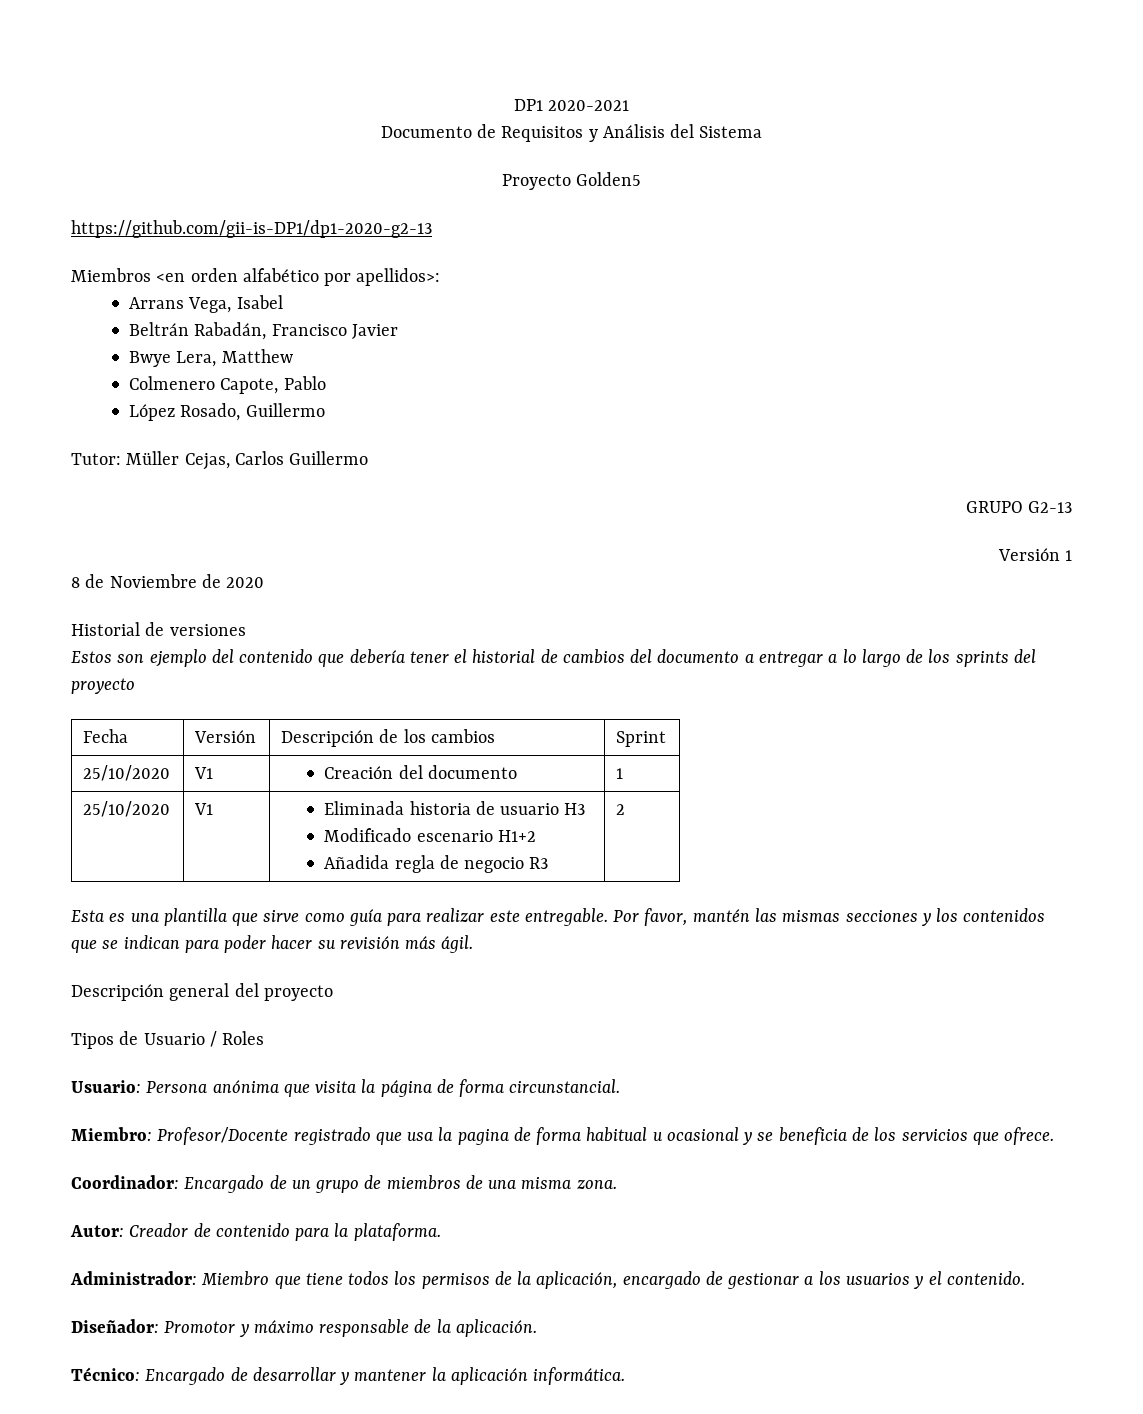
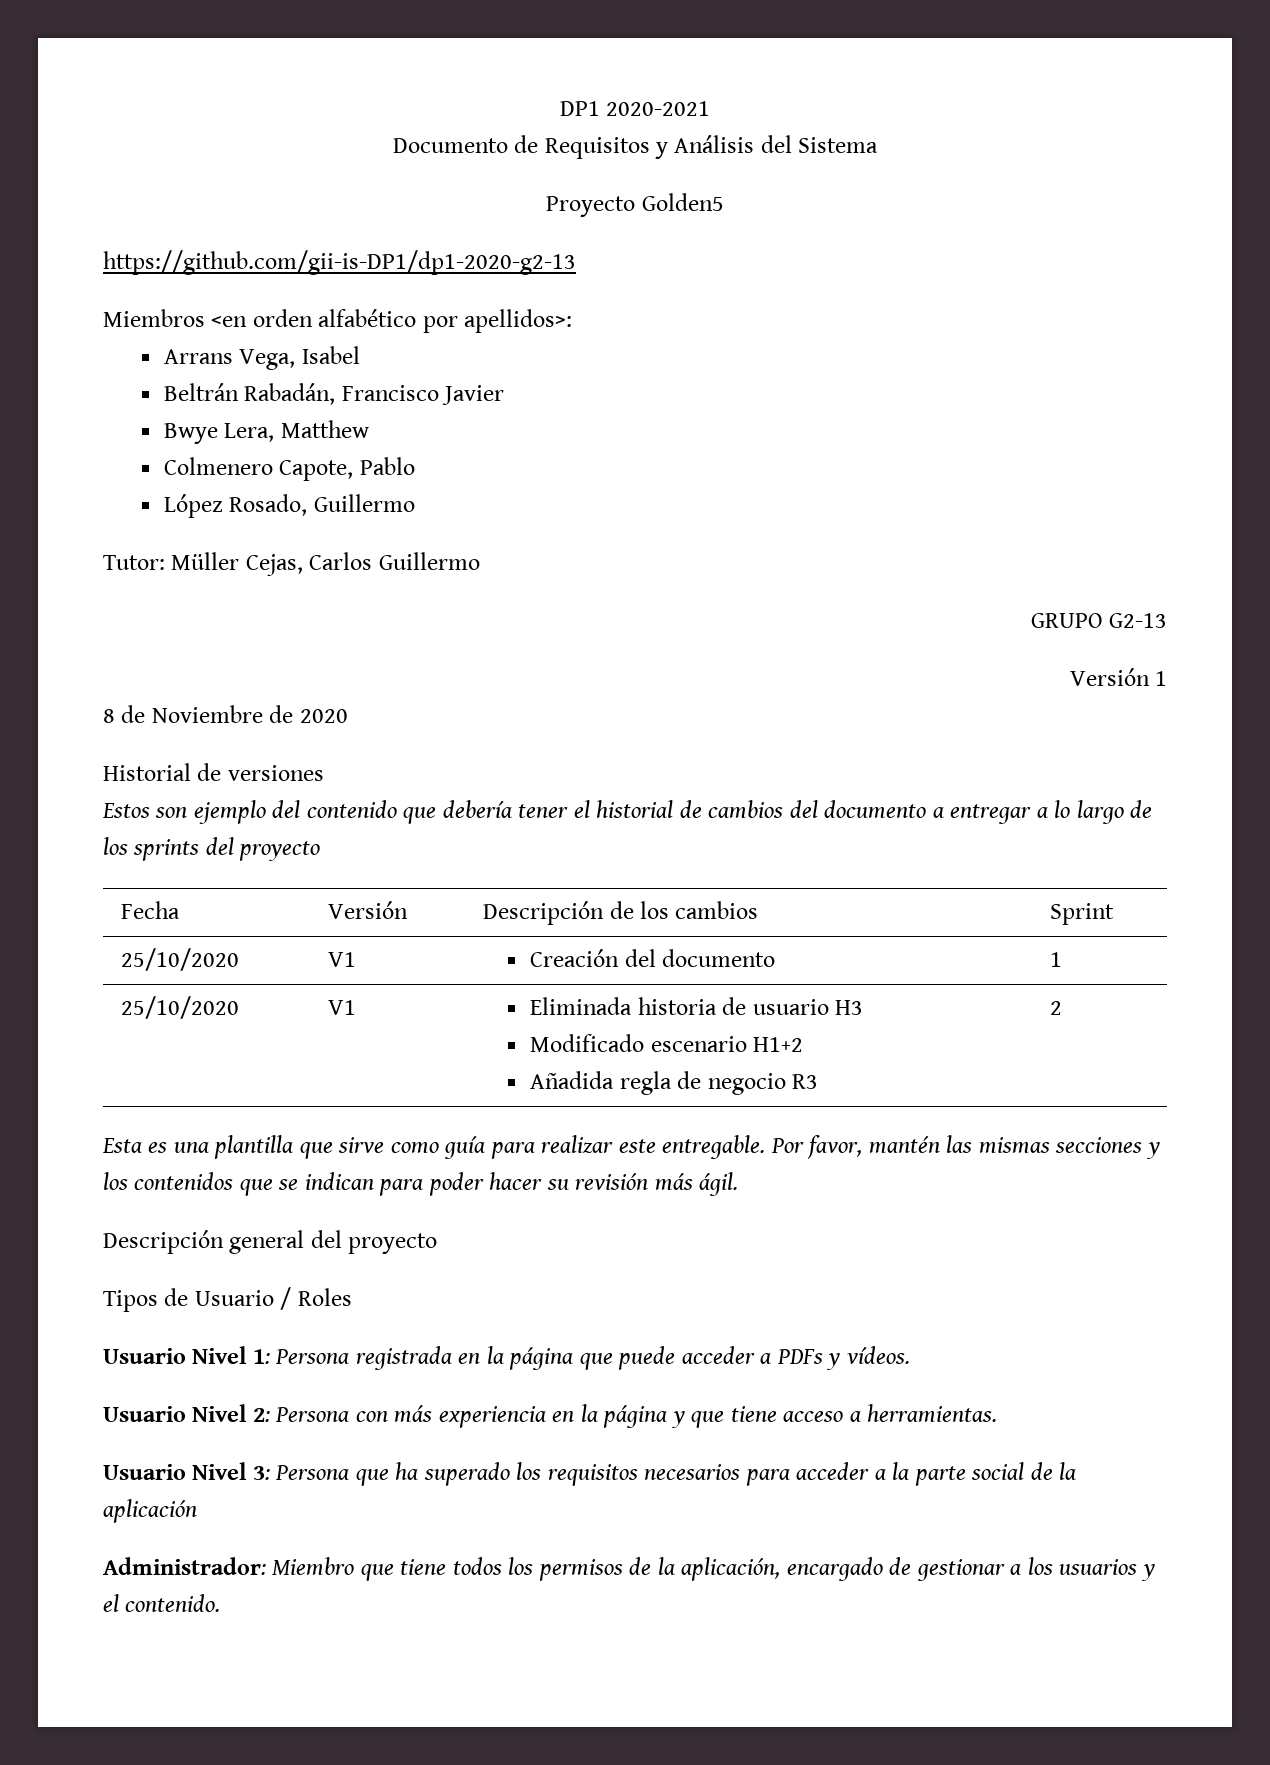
[71,1079,621,1097] [71,1127,1055,1145] [71,1175,617,1193] [70,1223,441,1241] Usuario: Persona anónima que visita la página de forma circunstancial. // Miembro: Profesor/Docente registrado que usa la pagina de forma habitual u ocasional y se beneficia de los servicios que ofrece. // Coordinador: Encargado de un grupo de miembros de una misma zona. // Autor: Creador de contenido para la plataforma. -> [103,1346,910,1370] [103,1404,998,1428] [103,1462,1077,1486] [103,1499,197,1523] Usuario Nivel 1: Persona registrada en la página que puede acceder a PDFs y vídeos. // Usuario Nivel 2: Persona con más experiencia en la página y que tiene acceso a herramientas. // Usuario Nivel 3: Persona que ha superado los requisitos necesarios para acceder a la parte social de la aplicación
[71,1319,537,1337] [71,1367,626,1385] // Diseñador: Promotor y máximo responsable de la aplicación. // Técnico: Encargado de desarrollar y mantener la aplicación informática. -> (221, 1603) none

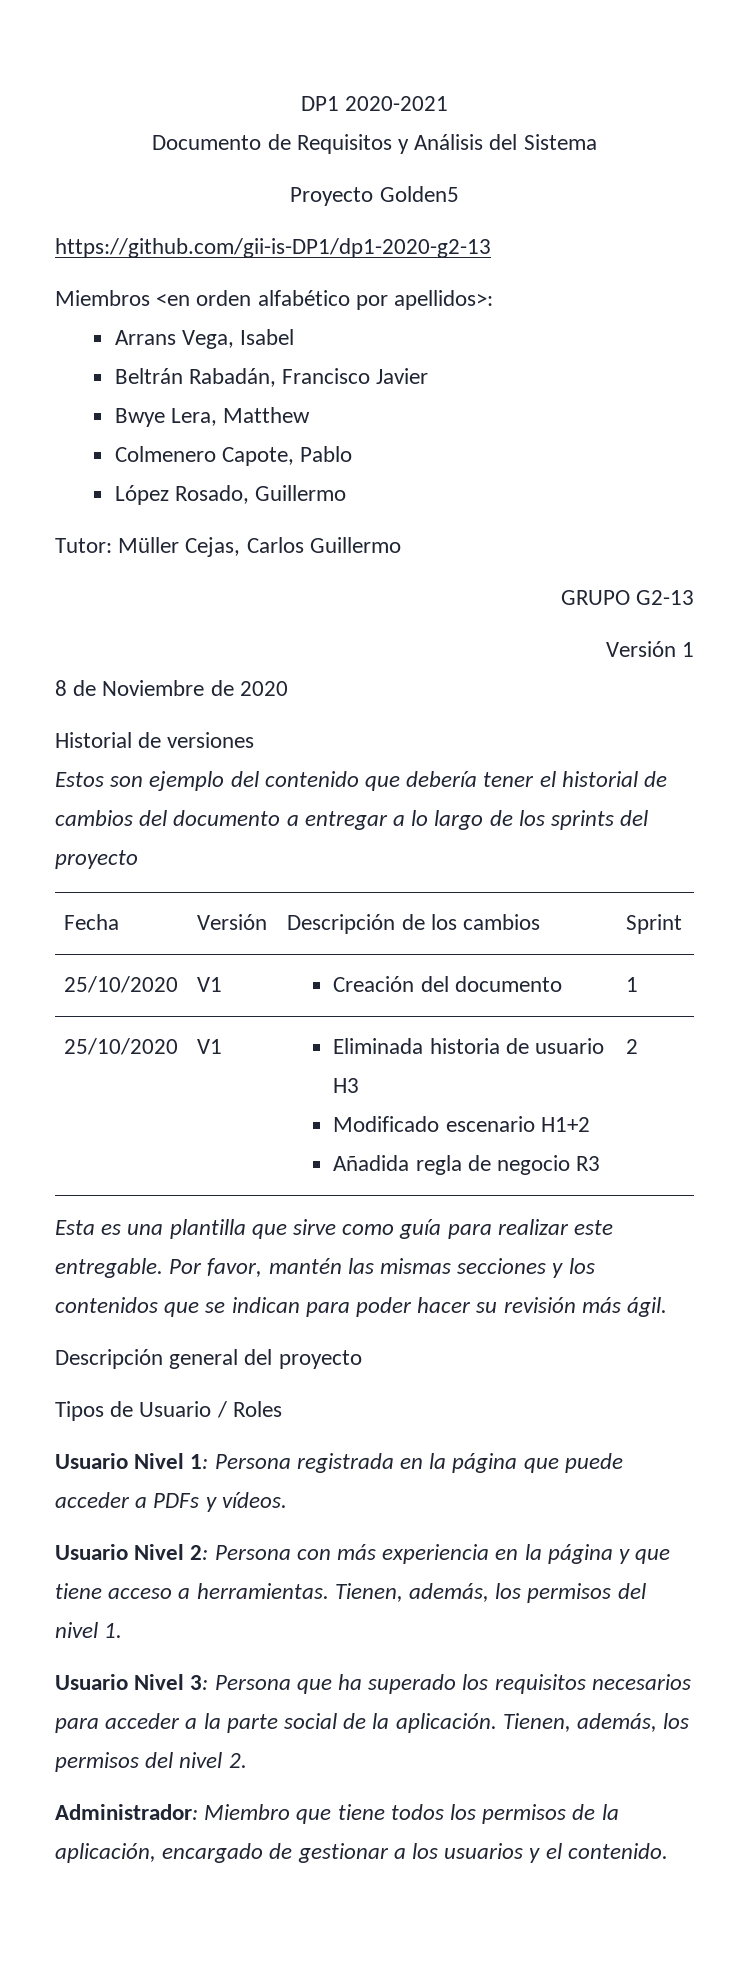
(998, 1413) none -> [334,1583,646,1603] [55,1622,123,1638] Tienen, además, los permisos del nivel 1.
[103,1499,197,1523] aplicación -> [395,1713,690,1733] [55,1752,247,1772] aplicación. Tienen, además, los permisos del nivel 2.

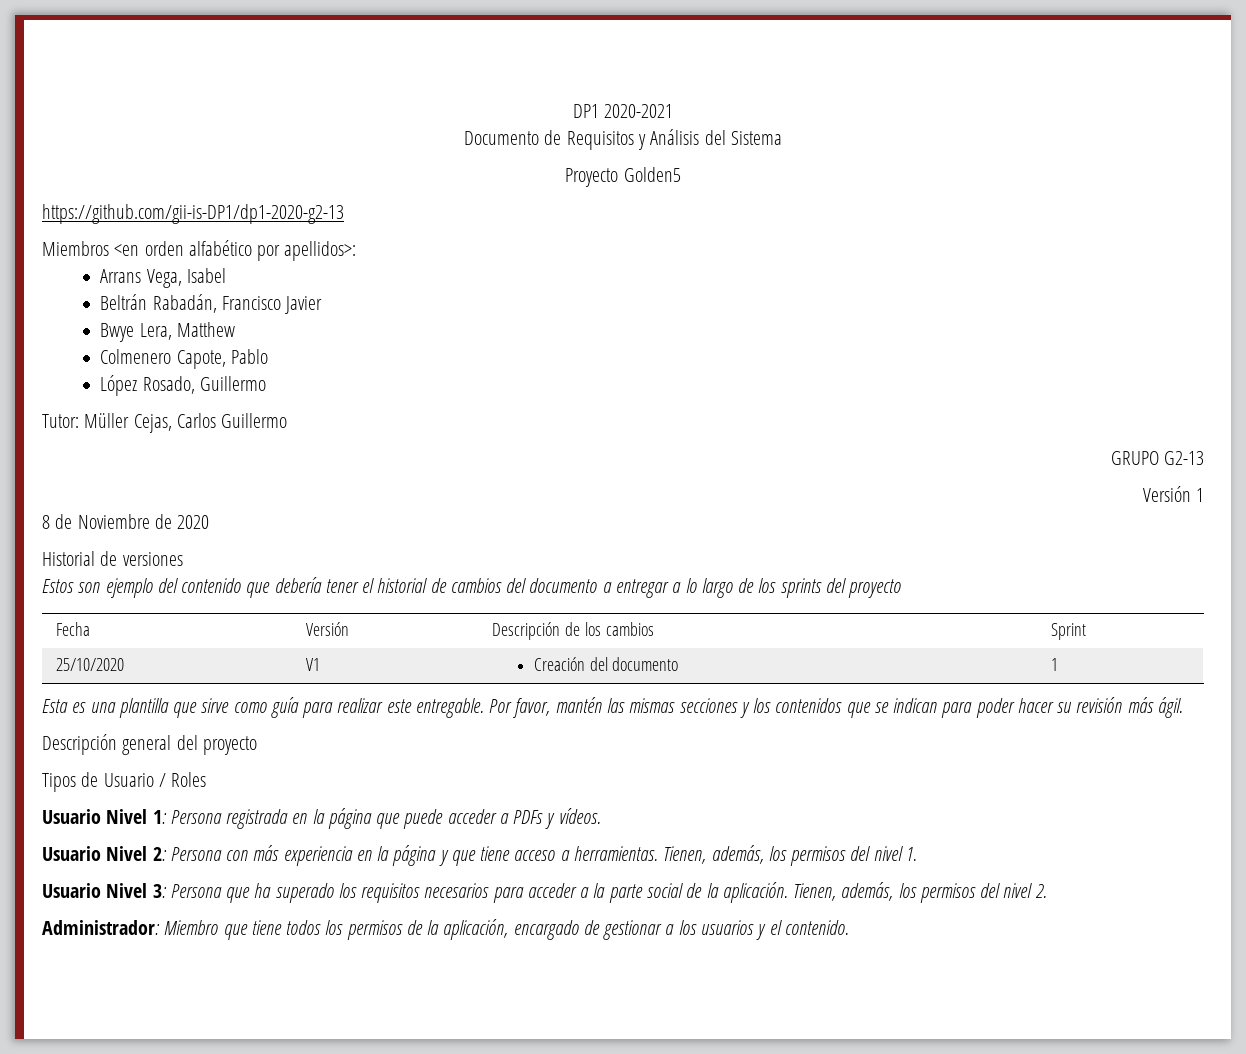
[64,1038,179,1055] [197,1039,223,1054] [333,1038,605,1054] [333,1078,360,1093] [333,1116,590,1132] [333,1155,601,1175] [626,1039,639,1054] // 25/10/2020 | V1 | Eliminada historia de usuario H3 // Modificado escenario H1+2 // Añadida regla de negocio R3 | 2 -> (1059, 664) none

